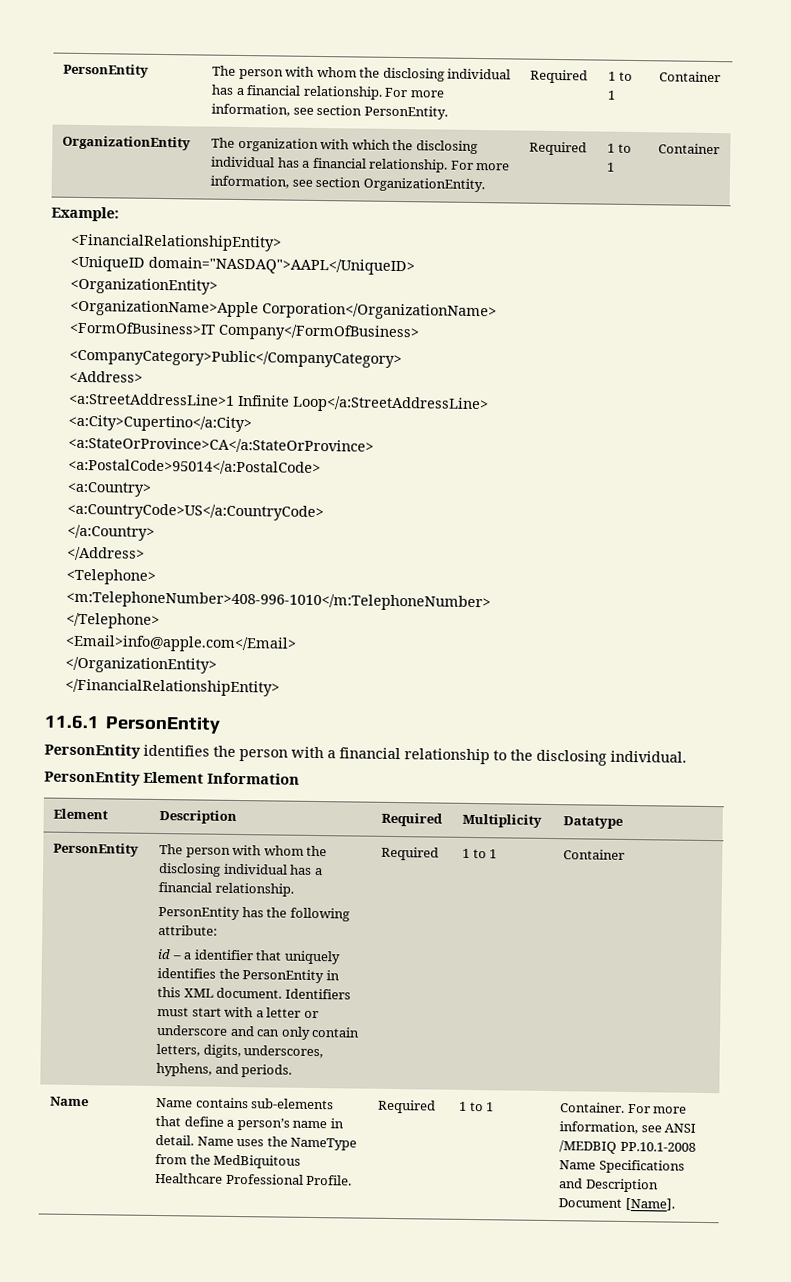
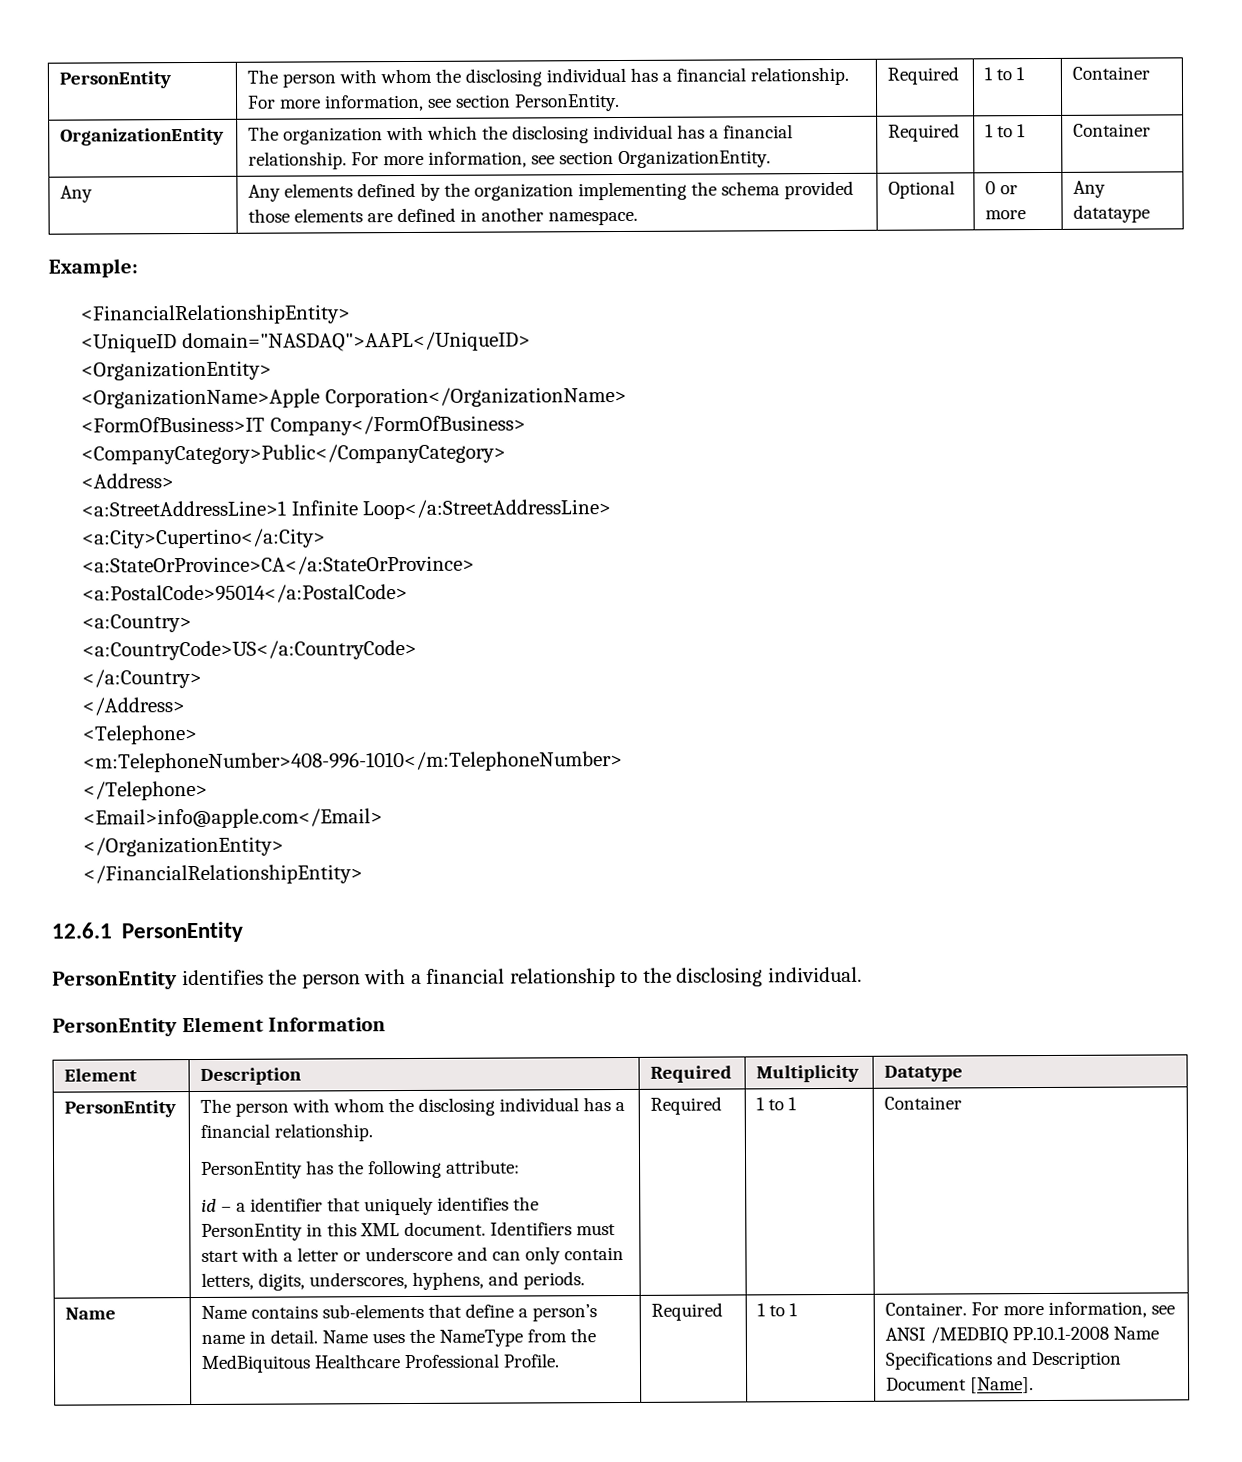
(721, 149) none -> [60,185,94,203] [248,180,855,202] [248,207,639,226] [888,180,956,199] [985,181,1019,195] [985,210,1027,220] [1073,180,1107,198] [1073,204,1151,223] // Any | Any elements defined by the organization implementing the schema provided those elements are defined in another namespace. | Optional | 0 or more | Any datataype
[44,714,100,730] 11.6.1 -> [51,922,112,939] 12.6.1

